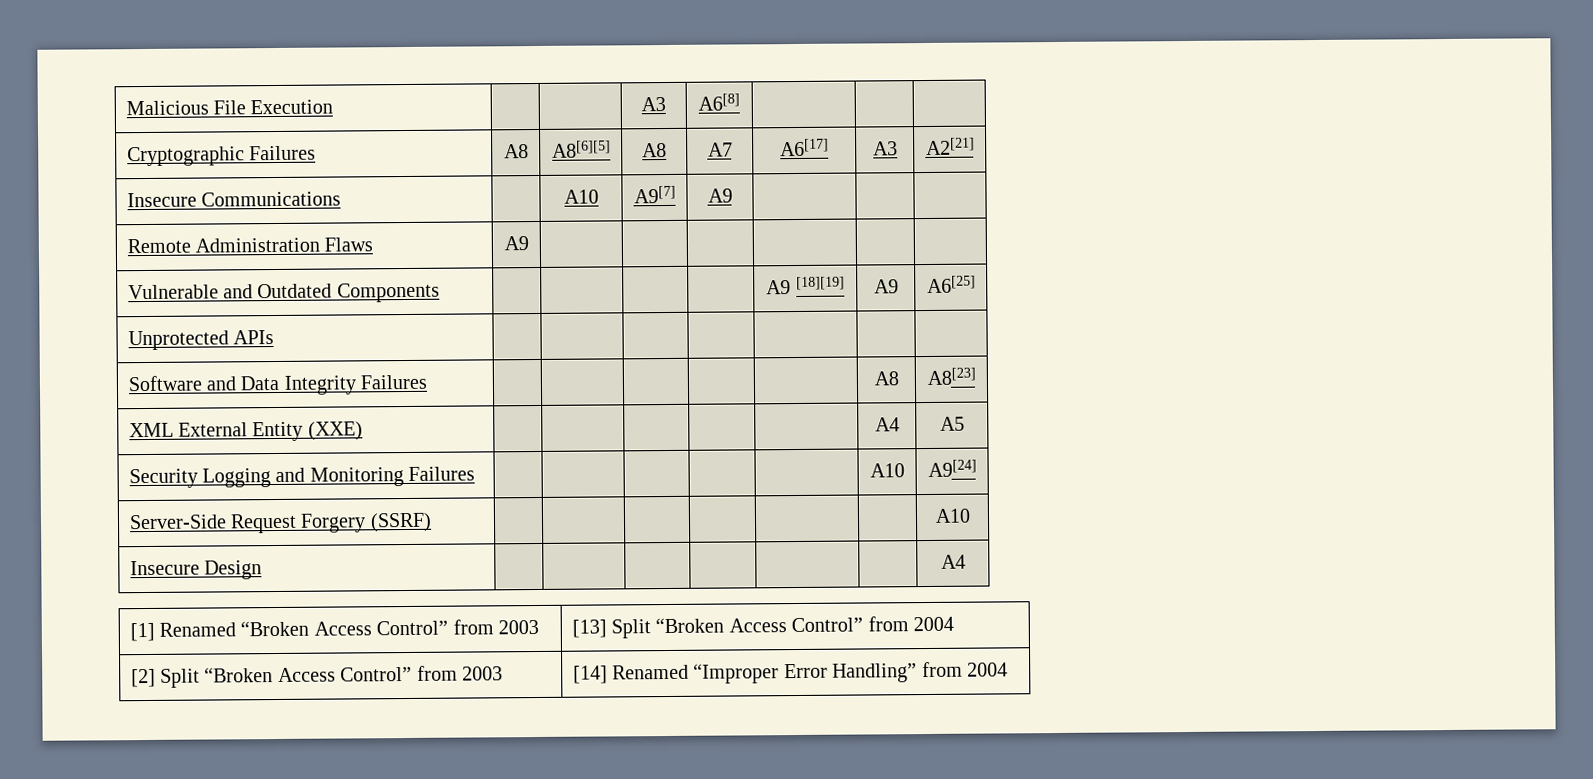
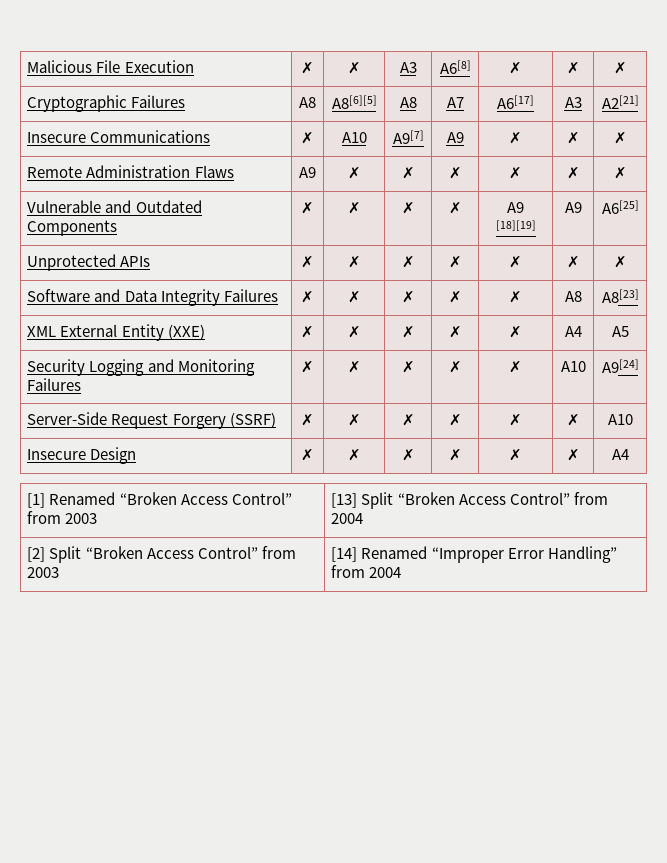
(334, 107) | -> [301,62,314,74] [347,62,361,74] ✗ | ✗
(740, 102) | | -> [509,62,522,74] [566,62,580,74] [613,62,627,74] ✗ | ✗ | ✗
(342, 199) none -> [301,132,314,144] ✗
(733, 195) | | -> [509,132,522,144] [566,132,580,144] [613,132,627,144] ✗ | ✗ | ✗
(529, 243) | | | | | -> [347,167,361,179] [401,167,415,179] [448,167,462,179] [509,167,522,179] [566,167,580,179] [613,167,627,179] ✗ | ✗ | ✗ | ✗ | ✗ | ✗
(440, 292) | | | -> [301,202,314,214] [347,202,361,214] [401,202,415,214] [448,202,462,214] ✗ | ✗ | ✗ | ✗
(275, 337) | | | | | | -> [301,256,314,268] [347,256,361,268] [401,256,415,268] [448,256,462,268] [509,256,522,268] [566,256,580,268] [613,256,627,268] ✗ | ✗ | ✗ | ✗ | ✗ | ✗ | ✗
(428, 382) | | | | -> [301,291,314,303] [347,291,361,303] [401,291,415,303] [448,291,462,303] [509,291,522,303] ✗ | ✗ | ✗ | ✗ | ✗
(363, 431) | | | | -> [301,326,314,338] [347,326,361,338] [401,326,415,338] [448,326,462,338] [509,326,522,338] ✗ | ✗ | ✗ | ✗ | ✗
(476, 473) | | | | -> [301,361,314,373] [347,361,361,373] [401,361,415,373] [448,361,462,373] [509,361,522,373] ✗ | ✗ | ✗ | ✗ | ✗
[934,508,971,523] [129,560,263,580] | | | | | | A10 // Insecure Design | | | | | | -> [301,414,314,426] [347,414,361,426] [401,414,415,426] [448,414,462,426] [509,414,522,426] [566,414,580,426] [607,414,633,425] [27,447,137,464] [301,449,314,461] [347,449,361,461] [401,449,415,461] [448,449,462,461] [509,449,522,461] [566,449,580,461] ✗ | ✗ | ✗ | ✗ | ✗ | ✗ | A10 // Insecure Design | ✗ | ✗ | ✗ | ✗ | ✗ | ✗

